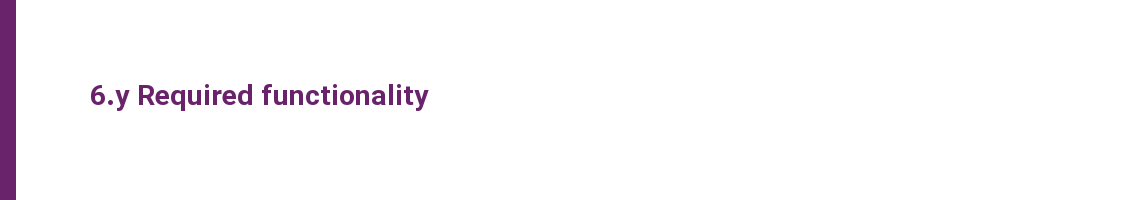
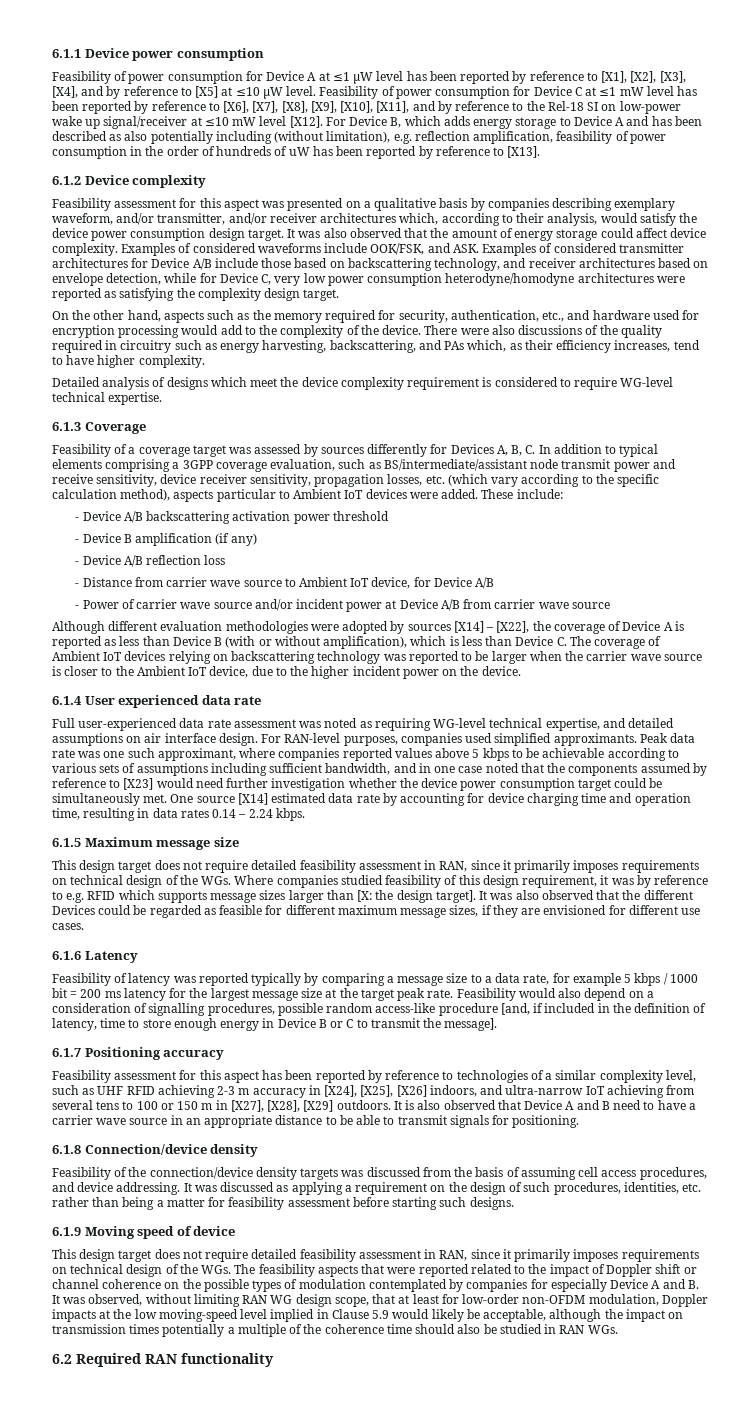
[90,84,254,111] 6.y Required -> [52,48,264,61] [52,71,686,84] [52,86,698,99] [52,101,681,114] [52,116,702,129] [52,131,666,144] [52,146,541,159] [52,175,207,188] [52,198,676,211] [52,213,698,226] [52,228,707,241] [52,243,684,256] [52,258,709,271] [52,273,685,286] [52,288,340,301] [52,310,700,323] [52,325,662,338] [52,340,700,353] [52,355,205,368] [52,377,674,390] [52,392,163,405] [52,422,146,434] [52,444,659,457] [52,459,676,472] [52,474,660,487] [52,489,563,502] [75,511,389,524] [75,533,257,546] [75,555,226,567] [75,577,495,589] [75,599,610,612] [52,621,684,634] [52,636,662,649] [52,651,702,664] [52,666,521,679] [52,695,262,708] [52,718,675,731] [52,733,696,746] [52,748,679,761] [52,763,707,776] [52,778,663,791] [52,793,691,806] [52,808,305,821] [52,837,239,850] [52,860,699,873] [52,875,709,888] [52,890,693,903] [52,905,701,918] [52,923,84,930] [52,951,138,963] [52,973,698,986] [52,988,654,1001] [52,1003,707,1016] [52,1018,498,1031] [52,1047,225,1060] [52,1070,696,1083] [52,1085,695,1098] [52,1100,696,1112] [52,1115,580,1128] [52,1144,259,1157] [52,1167,707,1180] [52,1182,702,1195] [52,1197,514,1210] [52,1226,236,1239] [52,1249,699,1262] [52,1264,697,1277] [52,1279,699,1292] [52,1294,708,1307] [52,1309,684,1322] [52,1324,618,1337] [52,1353,177,1367] 6.1.1 Device power consumption // Feasibility of power consumption for Device A at ≤1 μW level has been reported by reference to [X1], [X2], [X3], [X4], and by reference to [X5] at ≤10 μW level. Feasibility of power consumption for Device C at ≤1 mW level has been reported by reference to [X6], [X7], [X8], [X9], [X10], [X11], and by reference to the Rel-18 SI on low-power wake up signal/receiver at ≤10 mW level [X12]. For Device B, which adds energy storage to Device A and has been described as also potentially including (without limitation), e.g. reflection amplification, feasibility of power consumption in the order of hundreds of uW has been reported by reference to [X13]. // 6.1.2 Device complexity // Feasibility assessment for this aspect was presented on a qualitative basis by companies describing exemplary waveform, and/or transmitter, and/or receiver architectures which, according to their analysis, would satisfy the device power consumption design target. It was also observed that the amount of energy storage could affect device complexity. Examples of considered waveforms include OOK/FSK, and ASK. Examples of considered transmitter architectures for Device A/B include those based on backscattering technology, and receiver architectures based on envelope detection, while for Device C, very low power consumption heterodyne/homodyne architectures were reported as satisfying the complexity design target. // On the other hand, aspects such as the memory required for security, authentication, etc., and hardware used for encryption processing would add to the complexity of the device. There were also discussions of the quality required in circuitry such as energy harvesting, backscattering, and PAs which, as their efficiency increases, tend to have higher complexity. // Detailed analysis of designs which meet the device complexity requirement is considered to require WG-level technical expertise. // 6.1.3 Coverage // Feasibility of a coverage target was assessed by sources differently for Devices A, B, C. In addition to typical elements comprising a 3GPP coverage evaluation, such as BS/intermediate/assistant node transmit power and receive sensitivity, device receiver sensitivity, propagation losses, etc. (which vary according to the specific calculation method), aspects particular to Ambient IoT devices were added. These include: // - Device A/B backscattering activation power threshold // - Device B amplification (if any) // - Device A/B reflection loss // - Distance from carrier wave source to Ambient IoT device, for Device A/B // - Power of carrier wave source and/or incident power at Device A/B from carrier wave source // Although different evaluation methodologies were adopted by sources [X14] – [X22], the coverage of Device A is reported as less than Device B (with or without amplification), which is less than Device C. The coverage of Ambient IoT devices relying on backscattering technology was reported to be larger when the carrier wave source is closer to the Ambient IoT device, due to the higher incident power on the device. // 6.1.4 User experienced data rate // Full user-experienced data rate assessment was noted as requiring WG-level technical expertise, and detailed assumptions on air interface design. For RAN-level purposes, companies used simplified approximants. Peak data rate was one such approximant, where companies reported values above 5 kbps to be achievable according to various sets of assumptions including sufficient bandwidth, and in one case noted that the components assumed by reference to [X23] would need further investigation whether the device power consumption target could be simultaneously met. One source [X14] estimated data rate by accounting for device charging time and operation time, resulting in data rates 0.14 – 2.24 kbps. // 6.1.5 Maximum message size // This design target does not require detailed feasibility assessment in RAN, since it primarily imposes requirements on technical design of the WGs. Where companies studied feasibility of this design requirement, it was by reference to e.g. RFID which supports message sizes larger than [X: the design target]. It was also observed that the different Devices could be regarded as feasible for different maximum message sizes, if they are envisioned for different use cases. // 6.1.6 Latency // Feasibility of latency was reported typically by comparing a message size to a data rate, for example 5 kbps / 1000 bit = 200 ms latency for the largest message size at the target peak rate. Feasibility would also depend on a consideration of signalling procedures, possible random access-like procedure [and, if included in the definition of latency, time to store enough energy in Device B or C to transmit the message]. // 6.1.7 Positioning accuracy // Feasibility assessment for this aspect has been reported by reference to technologies of a similar complexity level, such as UHF RFID achieving 2-3 m accuracy in [X24], [X25], [X26] indoors, and ultra-narrow IoT achieving from several tens to 100 or 150 m in [X27], [X28], [X29] outdoors. It is also observed that Device A and B need to have a carrier wave source in an appropriate distance to be able to transmit signals for positioning. // 6.1.8 Connection/device density // Feasibility of the connection/device density targets was discussed from the basis of assuming cell access procedures, and device addressing. It was discussed as applying a requirement on the design of such procedures, identities, etc. rather than being a matter for feasibility assessment before starting such designs. // 6.1.9 Moving speed of device // This design target does not require detailed feasibility assessment in RAN, since it primarily imposes requirements on technical design of the WGs. The feasibility aspects that were reported related to the impact of Doppler shift or channel coherence on the possible types of modulation contemplated by companies for especially Device A and B. It was observed, without limiting RAN WG design scope, that at least for low-order non-OFDM modulation, Doppler impacts at the low moving-speed level implied in Clause 5.9 would likely be acceptable, although the impact on transmission times potentially a multiple of the coherence time should also be studied in RAN WGs. // 6.2 Required RAN

